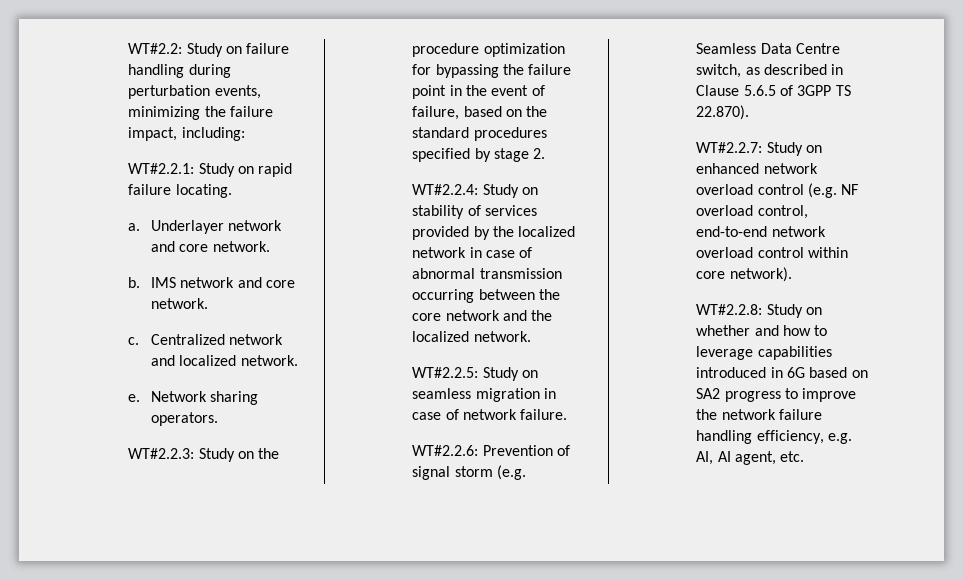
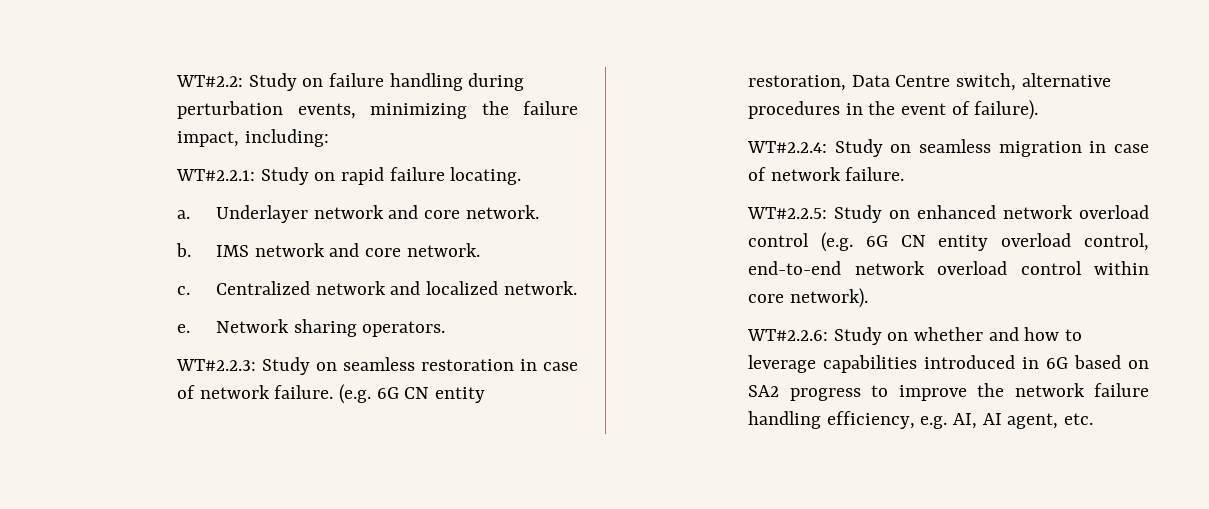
[258,448,280,459] [412,43,565,57] [412,64,572,78] [412,85,545,99] [412,106,548,120] [412,127,547,141] [412,148,546,162] [412,184,539,198] [412,205,538,219] [412,226,576,240] [412,247,533,258] [412,268,562,279] [412,289,561,303] [412,310,553,321] [412,331,531,342] [412,367,479,378] the procedure optimization for bypassing the failure point in the event of failure, based on the standard procedures specified by stage 2. // WT#2.2.4: Study on stability of services provided by the localized network in case of abnormal transmission occurring between the core network and the localized network. // WT#2.2.5: -> [343,357,578,371] [177,384,486,404] [748,73,1111,91] [748,100,1039,120] [747,141,828,153] seamless restoration in case of network failure. (e.g. 6G CN entity restoration, Data Centre switch, alternative procedures in the event of failure). // WT#2.2.4:
[412,445,571,456] [412,465,527,480] [696,43,841,54] [696,64,844,78] [696,85,851,96] [696,105,750,120] [696,142,763,153] WT#2.2.6: Prevention of signal storm (e.g. Seamless Data Centre switch, as described in Clause 5.6.5 of 3GPP TS 22.870). // WT#2.2.7: -> [747,207,828,219] WT#2.2.5:
[841,184,859,195] NF -> [865,235,989,251] 6G CN entity
[696,304,763,315] WT#2.2.8: -> [747,329,829,341] WT#2.2.6:

